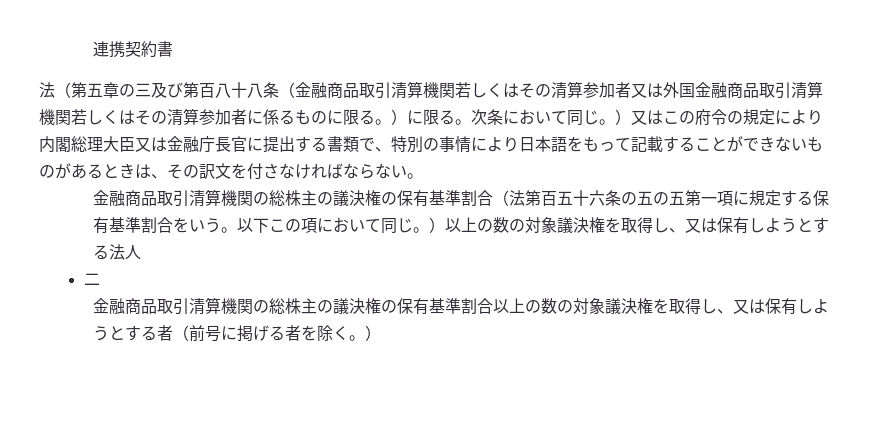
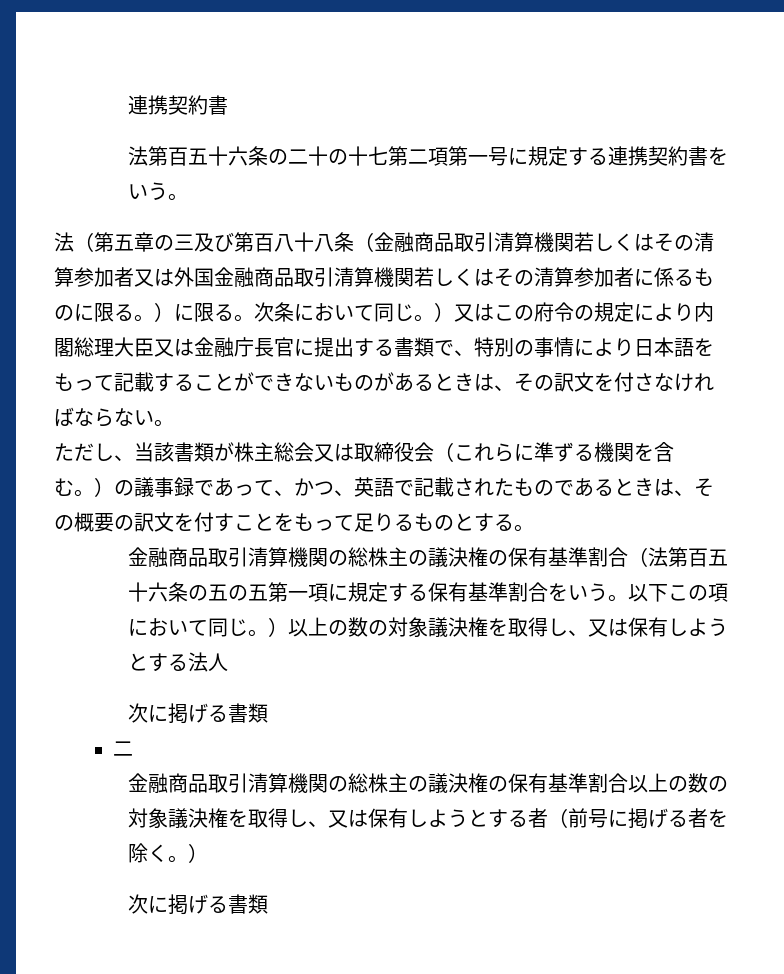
[93,41,174,58] 連携契約書 -> [128,95,229,115] [128,146,729,166] [128,182,189,201] 連携契約書 // 法第百五十六条の二十の十七第二項第一号に規定する連携契約書をいう。
(423, 176) none -> [54,442,674,462] [54,477,714,497] [54,512,534,532] // ただし、当該書類が株主総会又は取締役会（これらに準ずる機関を含む。）の議事録であって、かつ、英語で記載されたものであるときは、その概要の訳文を付すことをもって足りるものとする。
(142, 252) none -> [128,703,269,724] // 次に掲げる書類
(382, 333) none -> [128,894,269,915] // 次に掲げる書類

